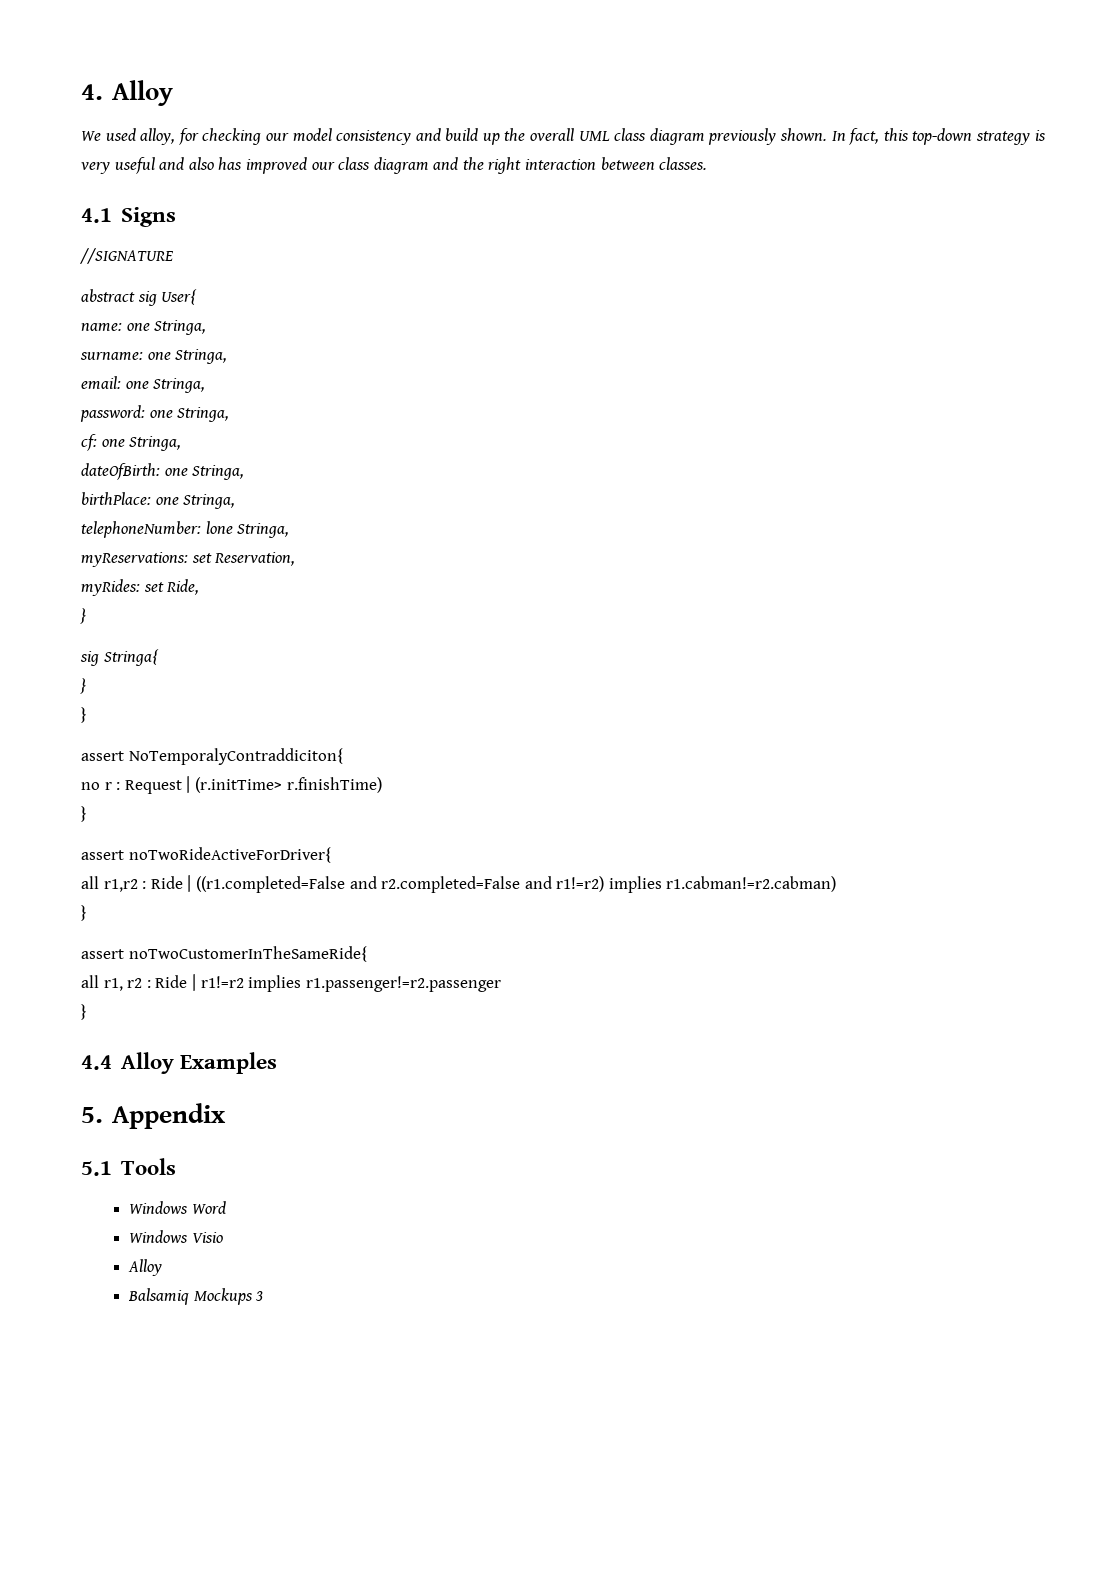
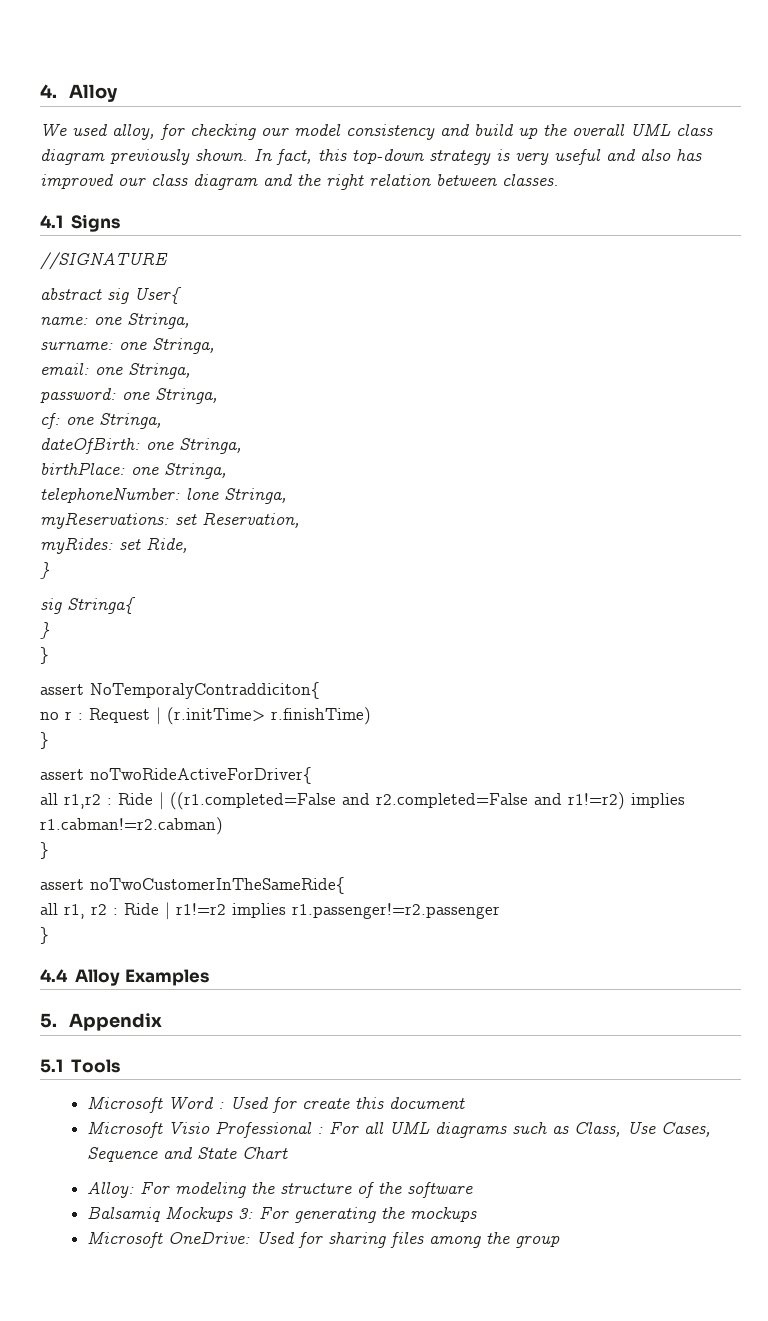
[525,159,597,170] interaction -> [369,174,431,186] relation
[129,1201,189,1214] Windows -> [87,1096,164,1113] Microsoft
[129,1230,223,1243] [128,1259,163,1276] [128,1288,264,1305] // Windows Visio // Alloy // Balsamiq Mockups 3 -> [218,1096,466,1113] [87,1121,712,1138] [87,1147,289,1162] [87,1182,474,1198] [87,1206,478,1223] [87,1231,561,1248] : Used for create this document // Microsoft Visio Professional : For all UML diagrams such as Class, Use Cases, Sequence and State Chart // Alloy: For modeling the structure of the software // Balsamiq Mockups 3: For generating the mockups // Microsoft OneDrive: Used for sharing files among the group

